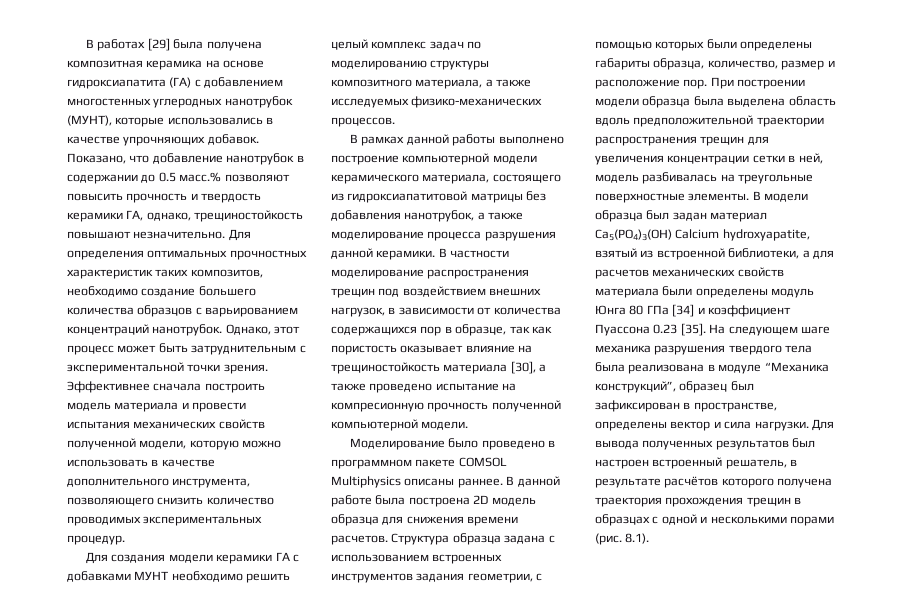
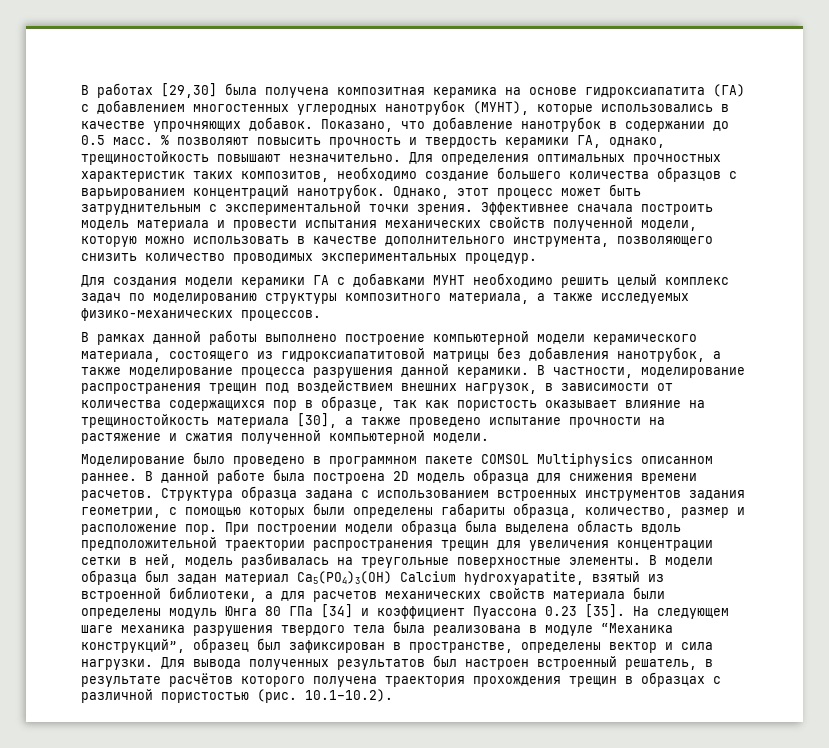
[147,38,170,51] [29] -> [161,83,217,98] [29,30]
[179,172,222,182] масс.% -> [113,135,169,145] масс. %
[450,250,510,258] частности -> [553,367,633,378] частности,
[502,383,517,391] [331,402,489,412] на компресионную прочность -> [569,417,665,428] [81,433,233,444] прочности на растяжение и сжатия
[404,478,455,486] описаны -> [641,456,713,464] описанном
[661,514,834,526] [595,533,650,545] одной и несколькими порами (рис. 8.1). -> [81,689,393,703] различной пористостью (рис. 10.1–10.2).

